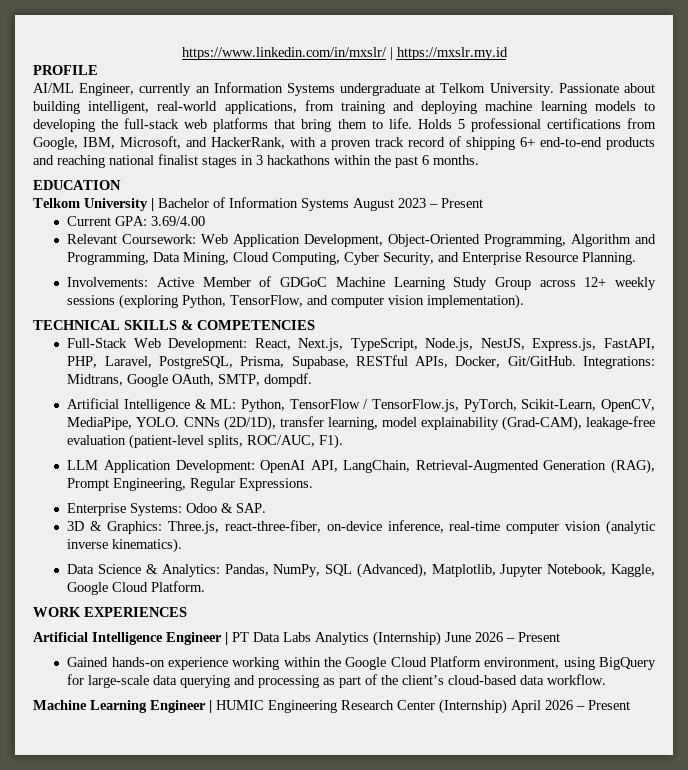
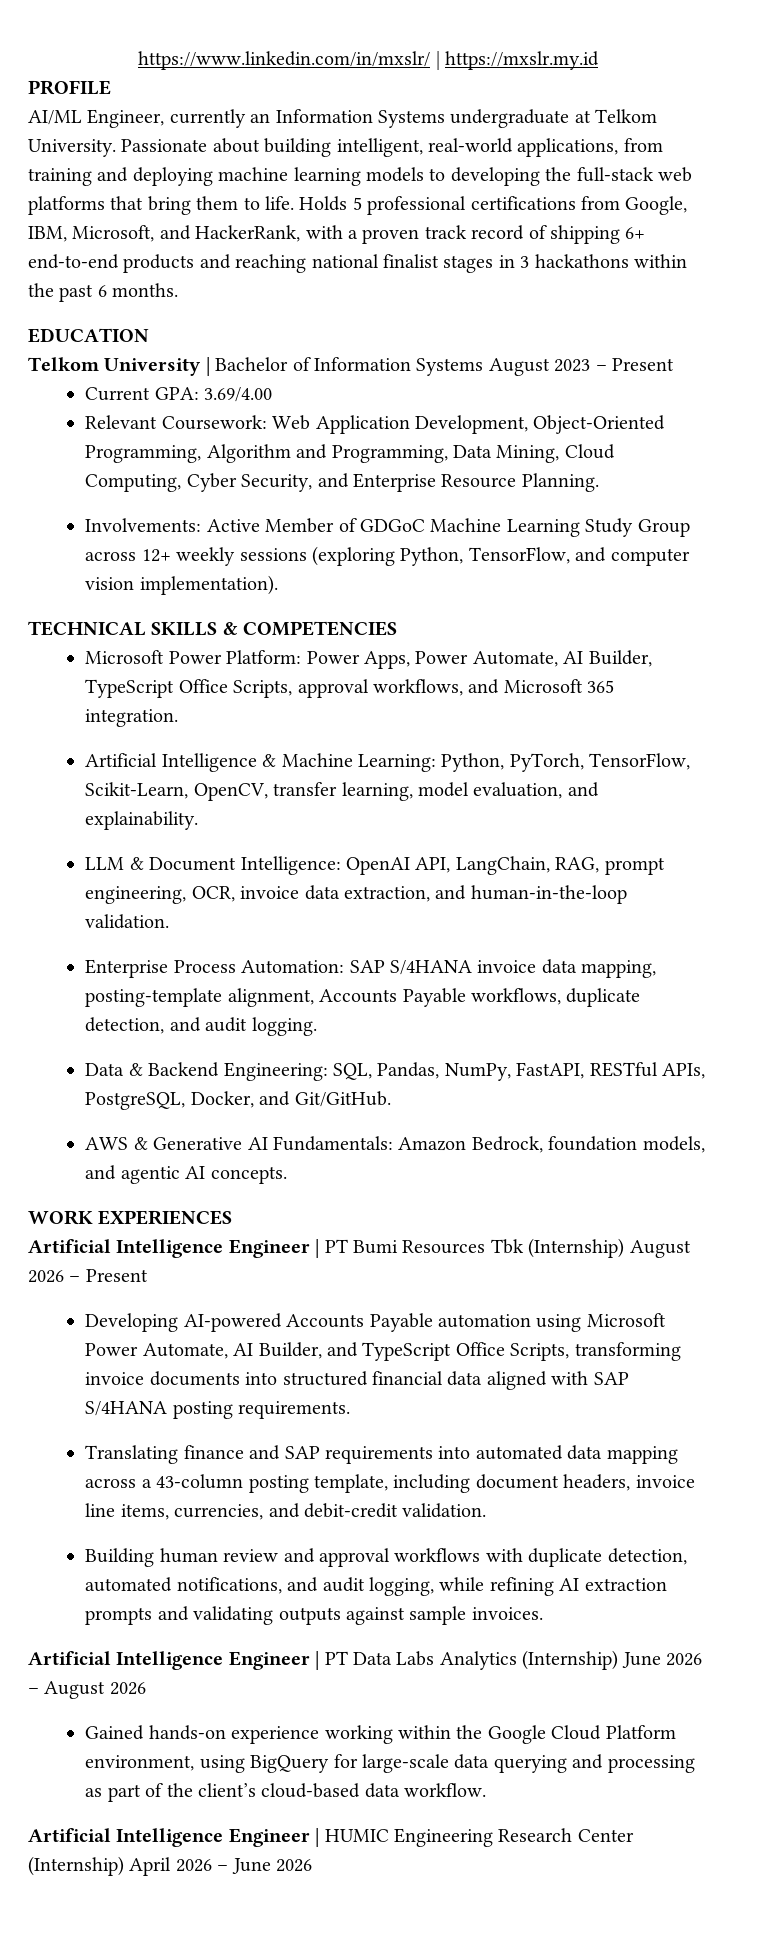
[67,338,656,351] [67,355,655,369] [67,373,313,387] [67,398,655,412] [67,416,655,431] [67,434,344,449] [67,459,656,474] [67,478,314,491] [67,503,267,516] [67,520,656,535] [67,538,183,553] [67,563,655,578] [67,581,206,595] [33,607,187,617] Full-Stack Web Development: React, Next.js, TypeScript, Node.js, NestJS, Express.js, FastAPI, PHP, Laravel, PostgreSQL, Prisma, Supabase, RESTful APIs, Docker, Git/GitHub. Integrations: Midtrans, Google OAuth, SMTP, dompdf. // Artificial Intelligence & ML: Python, TensorFlow / TensorFlow.js, PyTorch, Scikit-Learn, OpenCV, MediaPipe, YOLO. CNNs (2D/1D), transfer learning, model explainability (Grad-CAM), leakage-free evaluation (patient-level splits, ROC/AUC, F1). // LLM Application Development: OpenAI API, LangChain, Retrieval-Augmented Generation (RAG), Prompt Engineering, Regular Expressions. // Enterprise Systems: Odoo & SAP. // 3D & Graphics: Three.js, react-three-fiber, on-device inference, real-time computer vision (analytic inverse kinematics). // Data Science & Analytics: Pandas, NumPy, SQL (Advanced), Matplotlib, Jupyter Notebook, Kaggle, Google Cloud Platform. // WORK EXPERIENCES -> [85,650,652,669] [85,679,615,698] [85,709,179,727] [85,753,691,772] [85,782,599,801] [85,811,199,830] [85,856,665,875] [85,885,627,904] [85,914,170,929] [85,959,657,978] [85,988,641,1007] [85,1017,317,1036] [85,1062,705,1081] [85,1091,391,1110] [85,1136,705,1153] [85,1165,287,1184] [28,1210,233,1225] [28,1238,691,1258] [28,1269,148,1283] [85,1313,666,1332] [85,1342,681,1361] [85,1371,629,1390] [85,1401,351,1419] [85,1445,678,1464] [85,1474,695,1493] [85,1503,487,1520] [85,1548,687,1567] [85,1577,667,1596] [85,1606,543,1625] Microsoft Power Platform: Power Apps, Power Automate, AI Builder, TypeScript Office Scripts, approval workflows, and Microsoft 365 integration. // Artificial Intelligence & Machine Learning: Python, PyTorch, TensorFlow, Scikit-Learn, OpenCV, transfer learning, model evaluation, and explainability. // LLM & Document Intelligence: OpenAI API, LangChain, RAG, prompt engineering, OCR, invoice data extraction, and human-in-the-loop validation. // Enterprise Process Automation: SAP S/4HANA invoice data mapping, posting-template alignment, Accounts Payable workflows, duplicate detection, and audit logging. // Data & Backend Engineering: SQL, Pandas, NumPy, FastAPI, RESTful APIs, PostgreSQL, Docker, and Git/GitHub. // AWS & Generative AI Fundamentals: Amazon Bedrock, foundation models, and agentic AI concepts. // WORK EXPERIENCES // Artificial Intelligence Engineer | PT Bumi Resources Tbk (Internship) August 2026 – Present // Developing AI-powered Accounts Payable automation using Microsoft Power Automate, AI Builder, and TypeScript Office Scripts, transforming invoice documents into structured financial data aligned with SAP S/4HANA posting requirements. // Translating finance and SAP requirements into automated data mapping across a 43-column posting template, including document headers, invoice line items, currencies, and debit-credit validation. // Building human review and approval workflows with duplicate detection, automated notifications, and audit logging, while refining AI extraction prompts and validating outputs against sample invoices.
[518,632,560,642] Present -> [44,1681,146,1699] August 2026
[33,700,147,713] Machine Learning -> [28,1828,224,1847] Artificial Intelligence
[588,700,630,710] Present -> [231,1858,312,1874] June 2026

